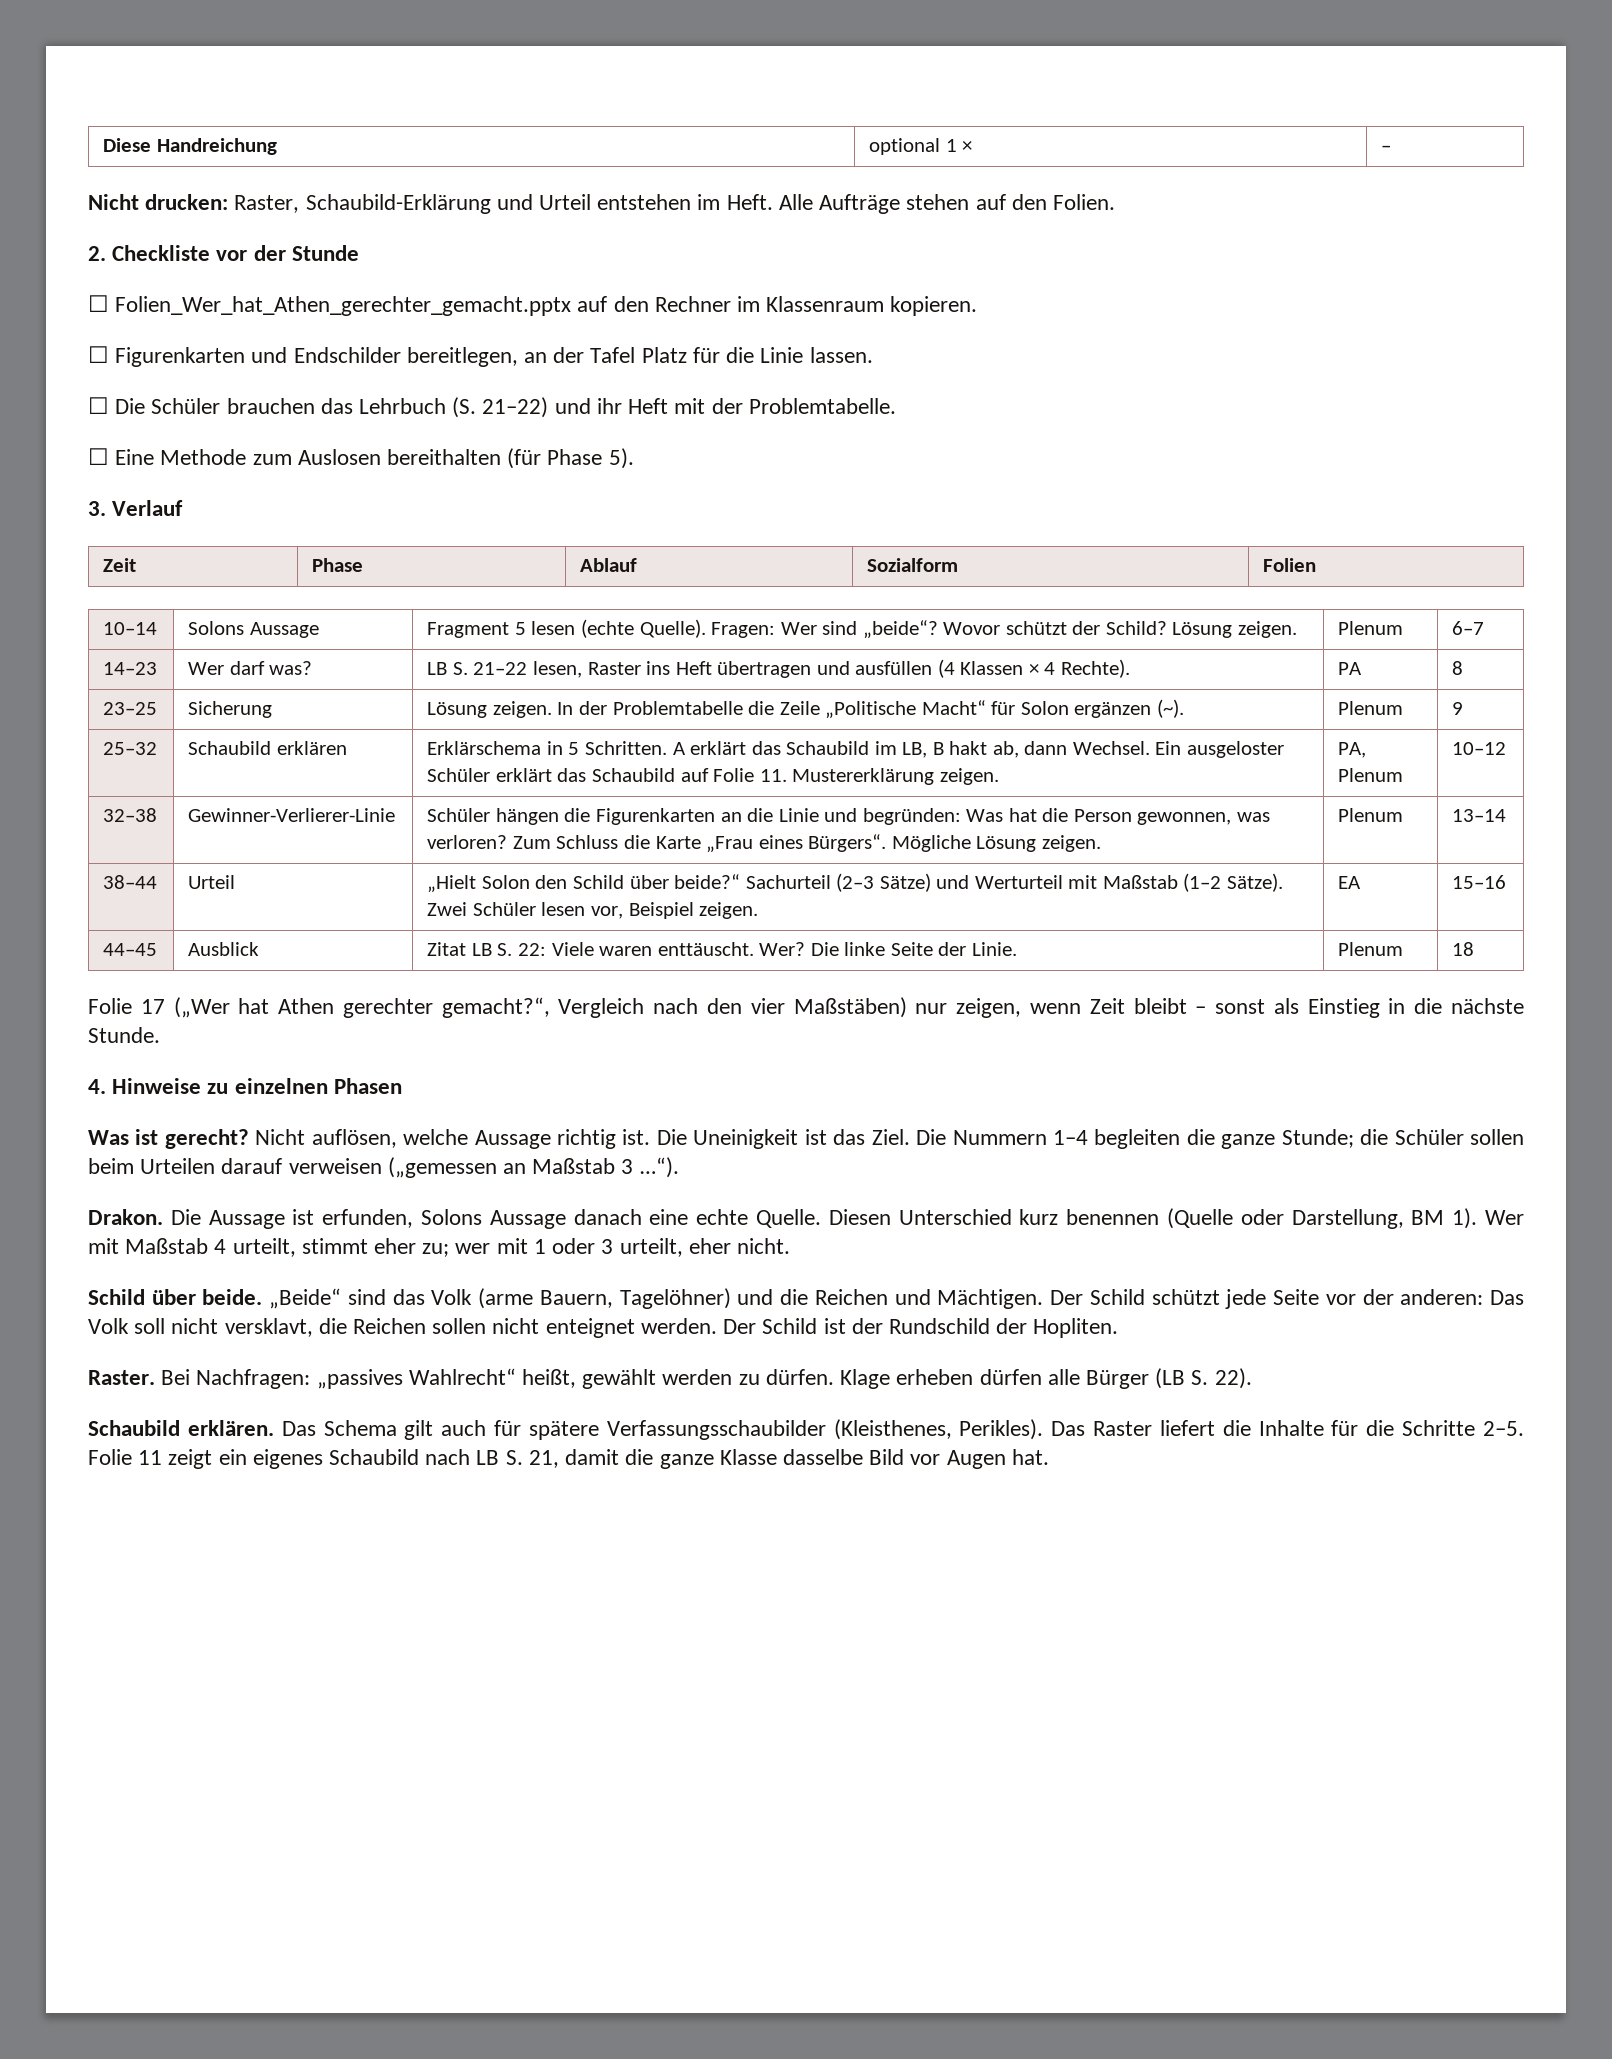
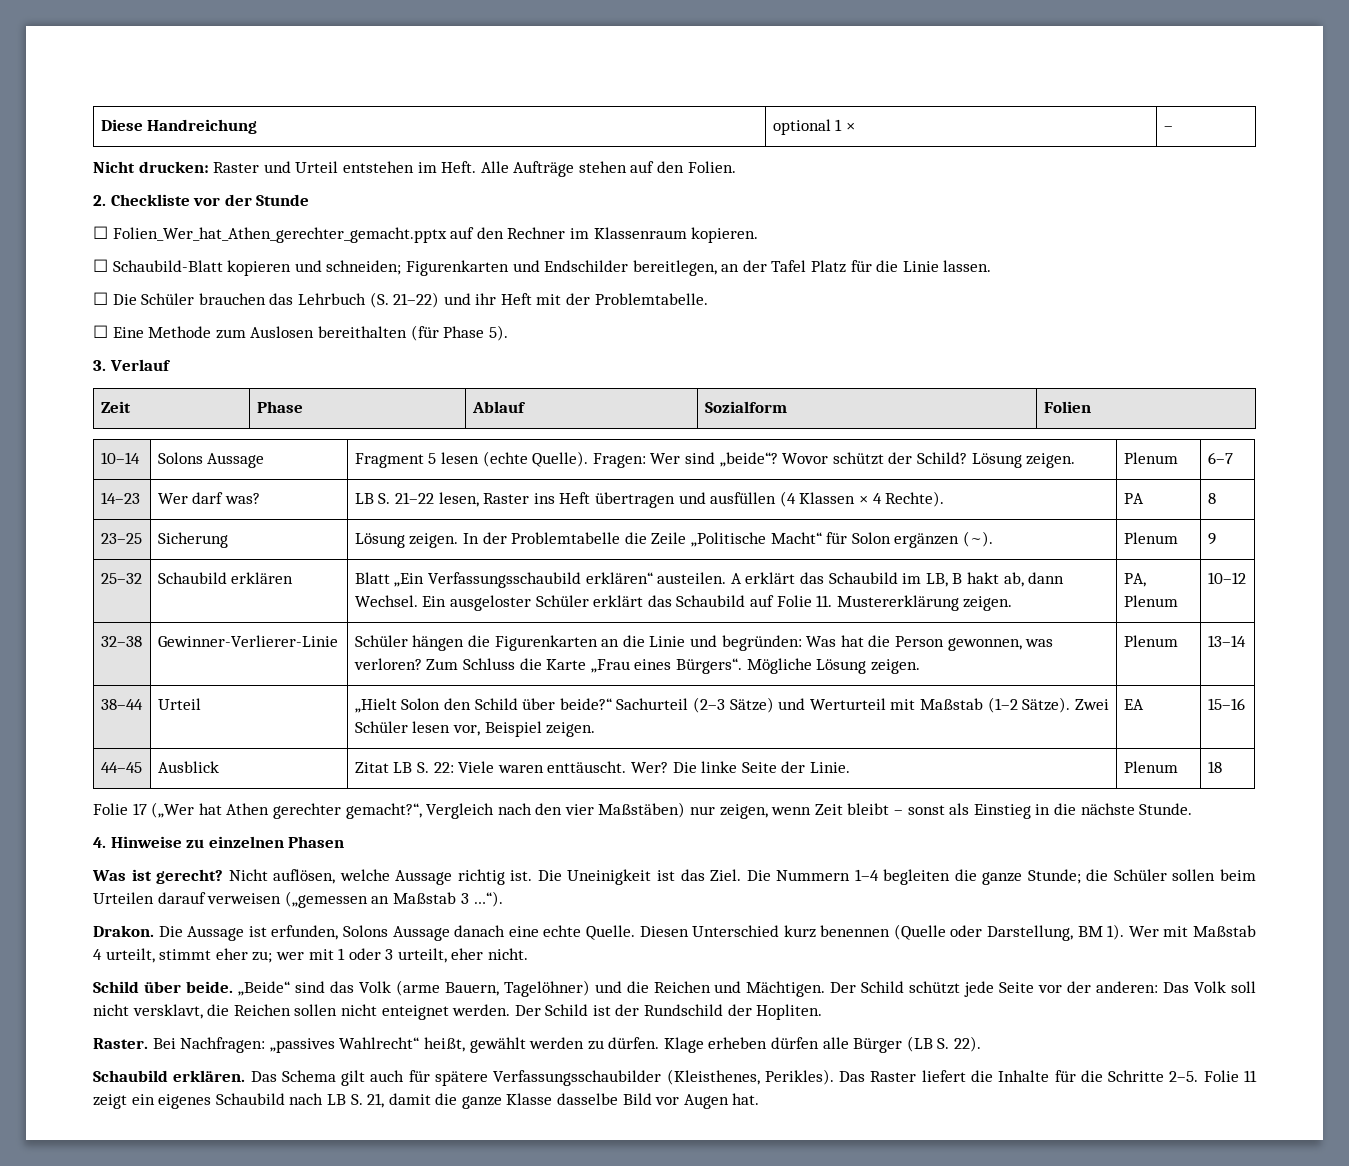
[234,194,491,214] Raster, Schaubild-Erklärung -> [213,162,260,173] Raster
(109, 354) none -> [112,260,402,276] Schaubild-Blatt kopieren und schneiden;
[427,741,668,755] Erklärschema in 5 Schritten. -> [354,572,727,588] Blatt „Ein Verfassungsschaubild erklären“ austeilen.

